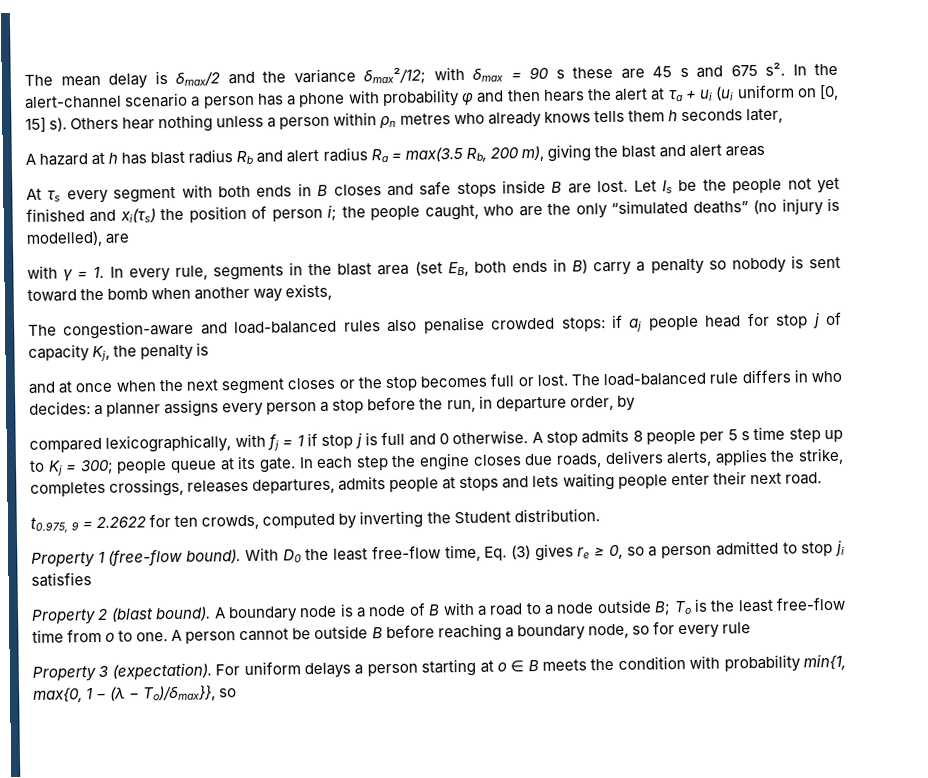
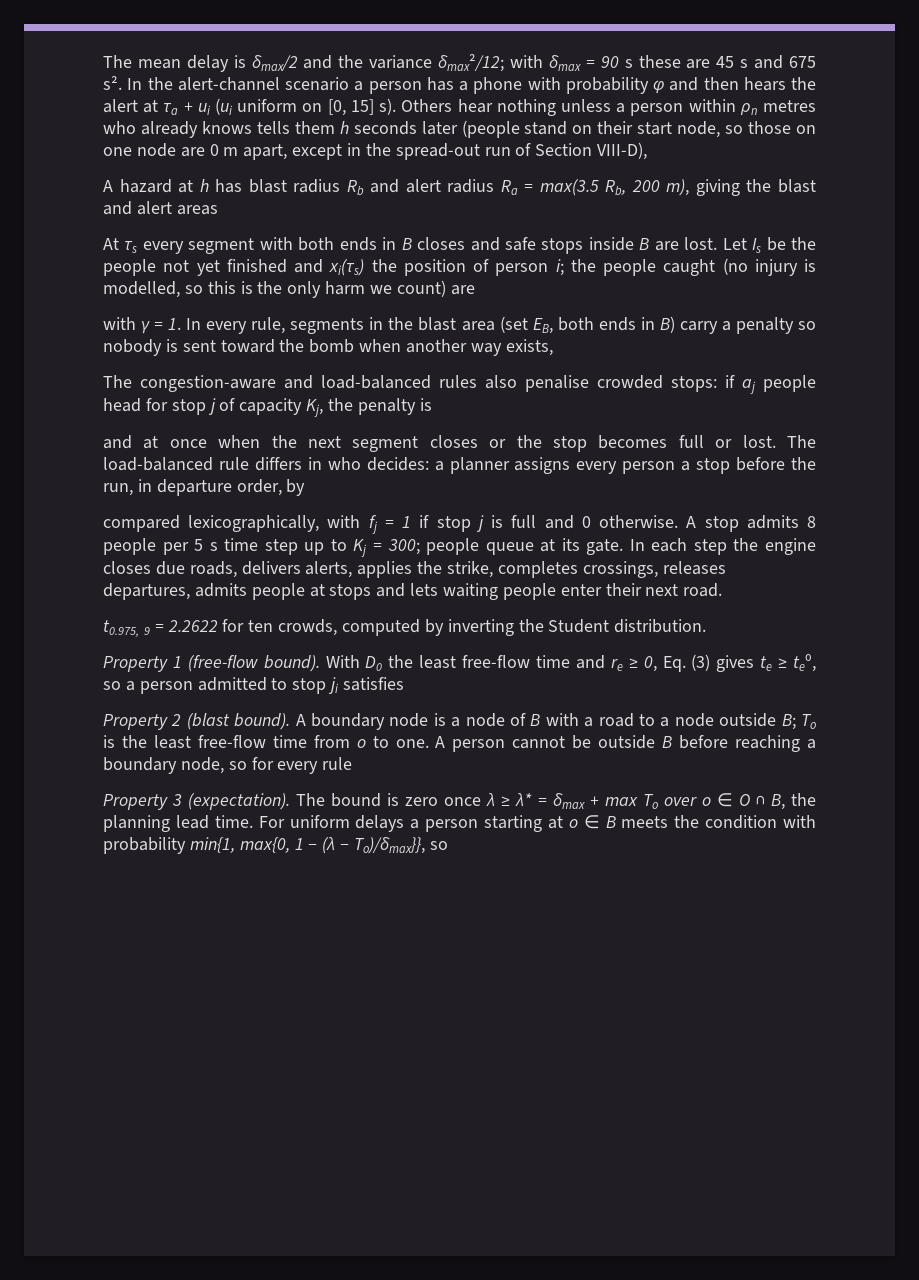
[745,108,783,124] later, -> [421,120,816,138] [103,142,648,160] later (people stand on their start node, so those on one node are 0 m apart, except in the spread-out run of Section VIII-D),
[424,197,841,221] [26,230,103,247] caught, who are the only “simulated deaths” (no injury is modelled), -> [663,258,816,276] [103,280,446,298] caught (no injury is modelled, so this is the only harm we count)
[444,543,623,562] time, Eq. (3) gives re ≥ 0, -> [536,654,817,672] time and re ≥ 0, Eq. (3) gives te ≥ te⁰,
(212, 671) none -> [296,793,816,810] [103,815,253,832] The bound is zero once λ ≥ λ* = δmax + max To over o ∈ O ∩ B, the planning lead time.

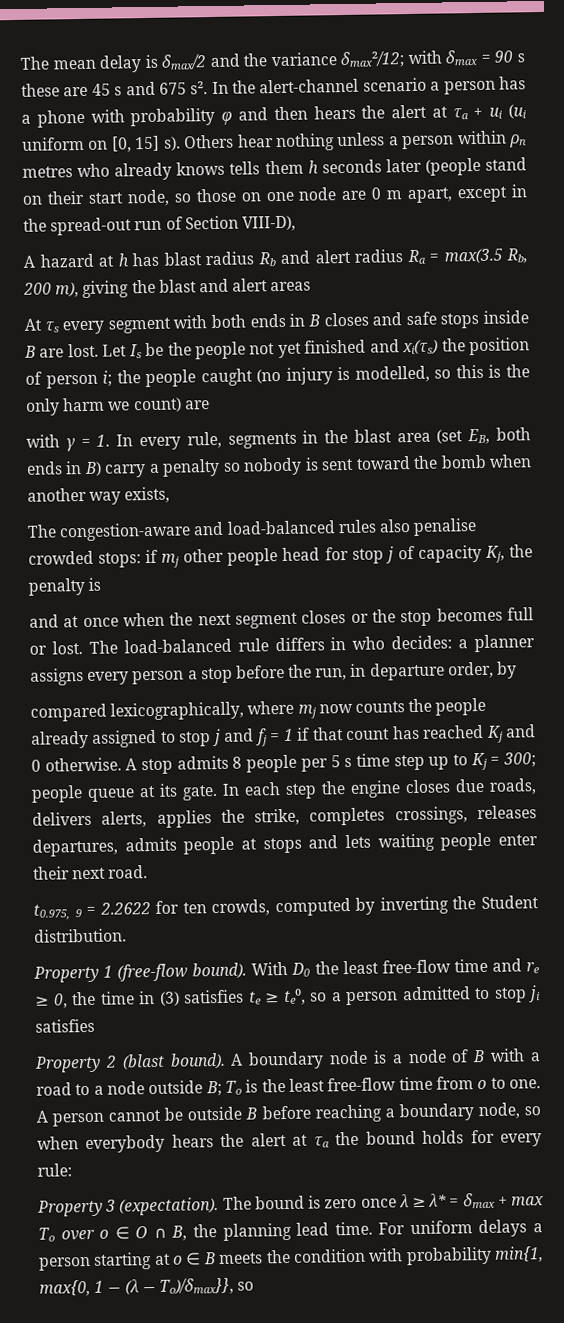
[742,379,756,394] aj -> [161,548,225,568] mj other
[327,515,537,534] with fj = 1 if stop j is full -> [247,697,487,719] [31,724,504,749] where mj now counts the people already assigned to stop j and fj = 1 if that count has reached Kj
[662,654,755,672] Eq. (3) gives -> [71,989,244,1006] the time in (3) satisfies
(247, 765) none -> [37,1130,465,1154] when everybody hears the alert at τa the bound holds
[322,757,353,770] rule -> [37,1163,72,1177] rule:

